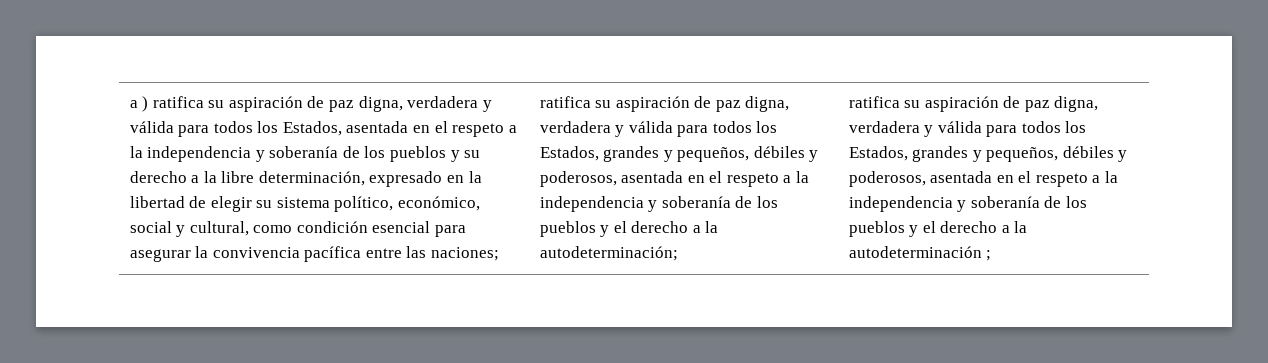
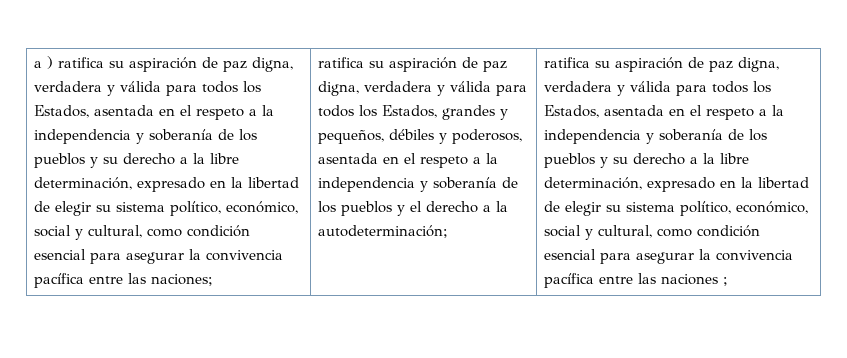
[912,146,1128,162] [848,171,926,187] grandes y pequeños, débiles y poderosos, -> (600, 111) none
[922,221,1028,233] [848,246,982,258] el derecho a la autodeterminación -> [613,153,750,165] [544,177,810,192] [544,201,809,216] [544,225,761,240] [544,249,794,264] [544,273,719,288] su derecho a la libre determinación, expresado en la libertad de elegir su sistema político, económico, social y cultural, como condición esencial para asegurar la convivencia pacífica entre las naciones

